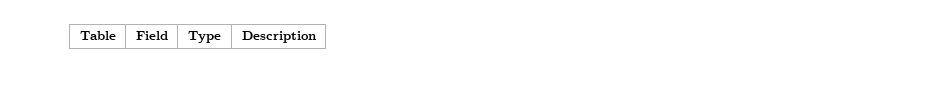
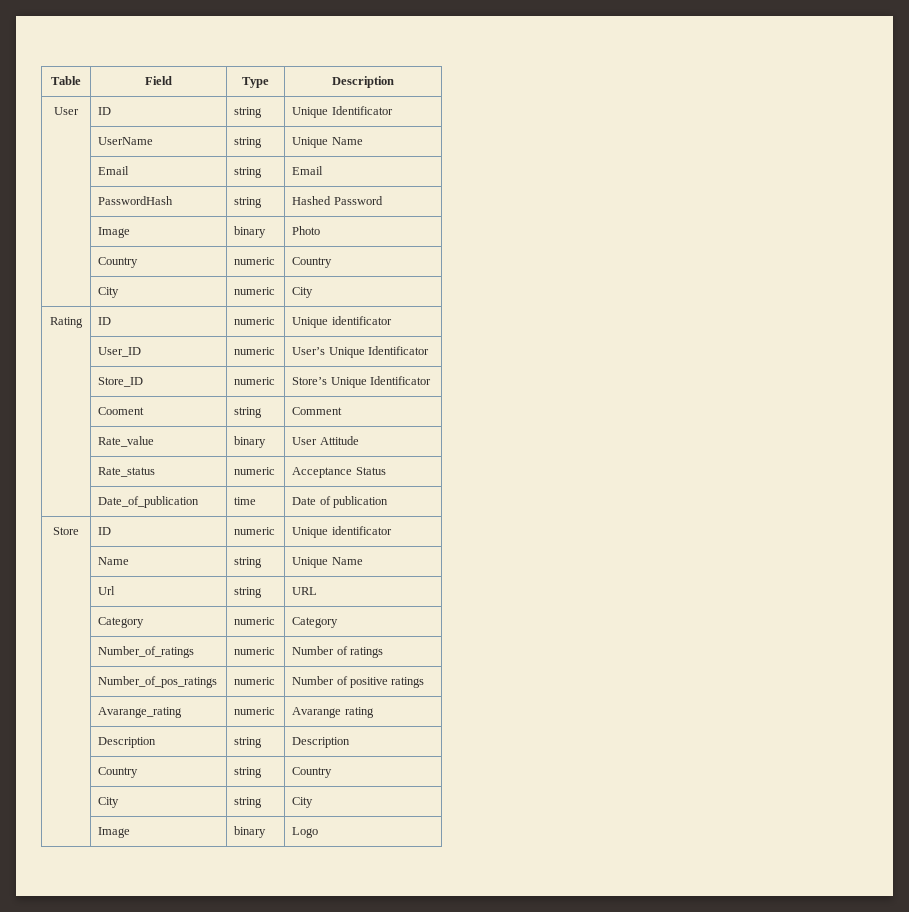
(316, 37) none -> [54,107,79,115] [98,107,112,115] [234,107,263,118] [292,106,393,118] [98,137,154,145] [234,137,263,148] [292,137,363,148] [98,166,130,175] [234,167,263,178] [292,166,324,175] [98,196,174,205] [234,197,263,208] [292,196,383,205] [98,227,131,238] [234,226,267,238] [292,226,321,235] [98,257,139,268] [234,257,276,265] [292,257,333,268] [98,287,120,298] [234,287,276,295] [292,287,314,298] [50,317,83,328] [98,317,112,325] [234,317,276,325] [292,316,392,328] [98,347,142,357] [234,347,276,355] [292,346,429,358] [98,377,144,387] [234,377,276,385] [292,376,431,388] [98,407,145,415] [234,407,263,418] [292,407,343,415] [98,436,155,447] [234,436,267,448] [292,436,359,445] [98,467,156,477] [234,467,276,475] [292,467,386,478] [98,496,200,508] [234,497,257,505] [292,496,388,508] [53,527,79,535] [98,527,112,535] [234,527,276,535] [292,526,392,538] [98,557,130,565] [234,557,263,568] [292,557,363,568] [98,586,116,595] [234,587,263,598] [292,587,318,595] [98,617,145,628] [234,617,276,625] [292,617,339,628] [98,646,195,658] [234,647,276,655] [292,646,383,658] [98,676,218,688] [234,677,276,685] [292,676,425,688] [98,707,183,718] [234,707,276,715] [292,707,374,718] [98,737,157,748] [234,737,263,748] [292,737,351,748] [98,767,139,778] [234,767,263,778] [292,767,333,778] [98,797,120,808] [234,797,263,808] [292,797,314,808] [98,827,131,838] [234,826,267,838] [292,827,319,838] // User | ID | string | Unique Identificator // | UserName | string | Unique Name // | Email | string | Email // | PasswordHash | string | Hashed Password // | Image | binary | Photo // | Country | numeric | Country // | City | numeric | City // Rating | ID | numeric | Unique identificator // | User_ID | numeric | User’s Unique Identificator // | Store_ID | numeric | Store’s Unique Identificator // | Cooment | string | Comment // | Rate_value | binary | User Attitude // | Rate_status | numeric | Acceptance Status // | Date_of_publication | time | Date of publication // Store | ID | numeric | Unique identificator // | Name | string | Unique Name // | Url | string | URL // | Category | numeric | Category // | Number_of_ratings | numeric | Number of ratings // | Number_of_pos_ratings | numeric | Number of positive ratings // | Avarange_rating | numeric | Avarange rating // | Description | string | Description // | Country | string | Country // | City | string | City // | Image | binary | Logo

